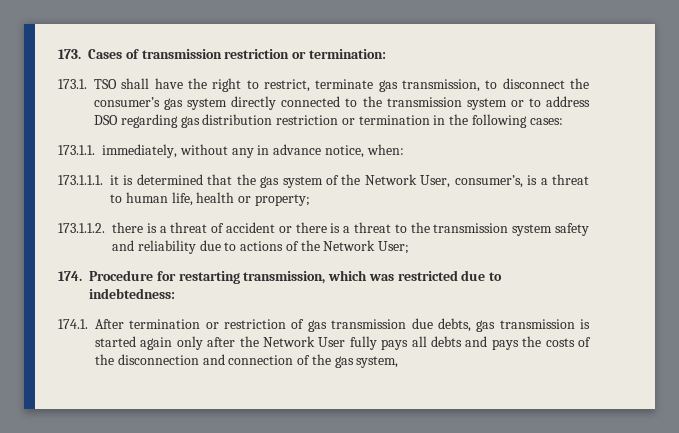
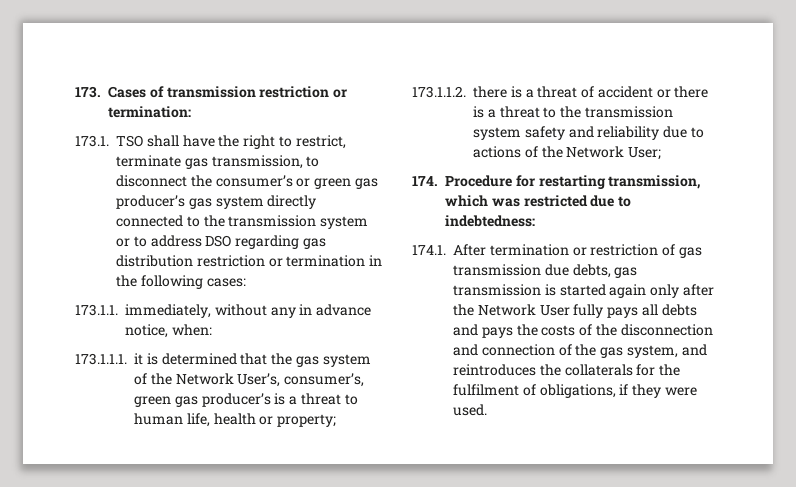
(160, 102) none -> [296,178,378,189] [116,195,185,209] or green gas producer’s
[420,175,523,188] User, consumer’s, -> [237,373,365,387] [134,393,271,407] User’s, consumer’s, green gas producer’s
(399, 362) none -> [681,344,707,356] [453,364,681,376] [453,384,697,398] [453,404,487,416] and reintroduces the collaterals for the fulfilment of obligations, if they were used.

